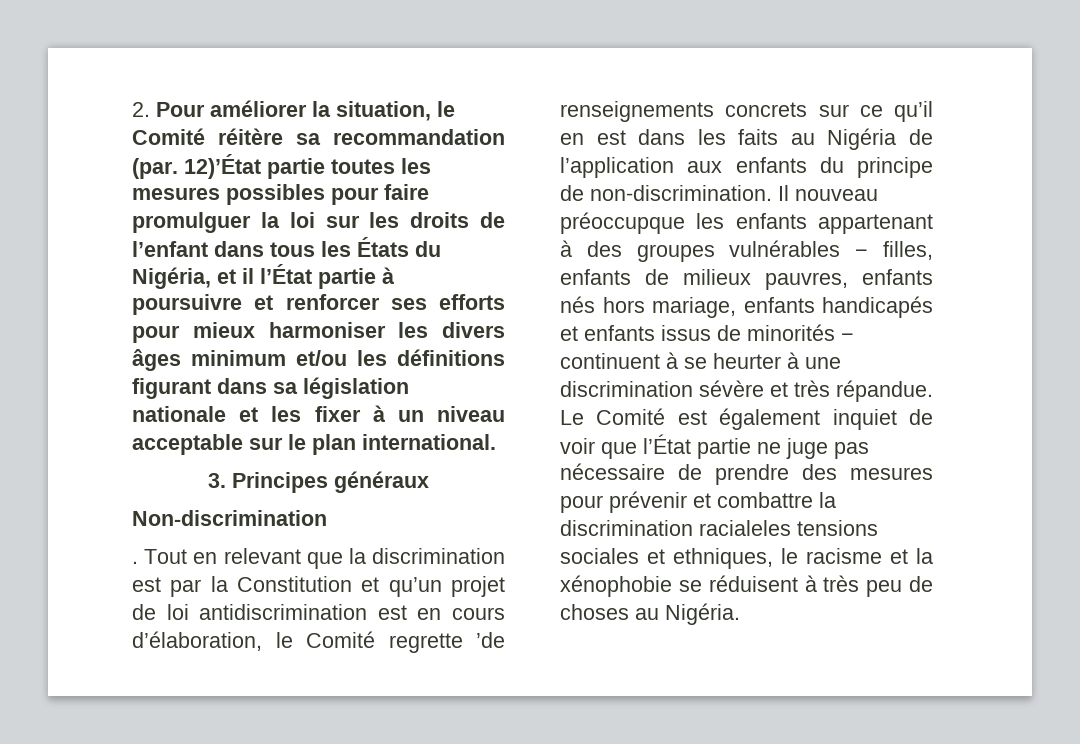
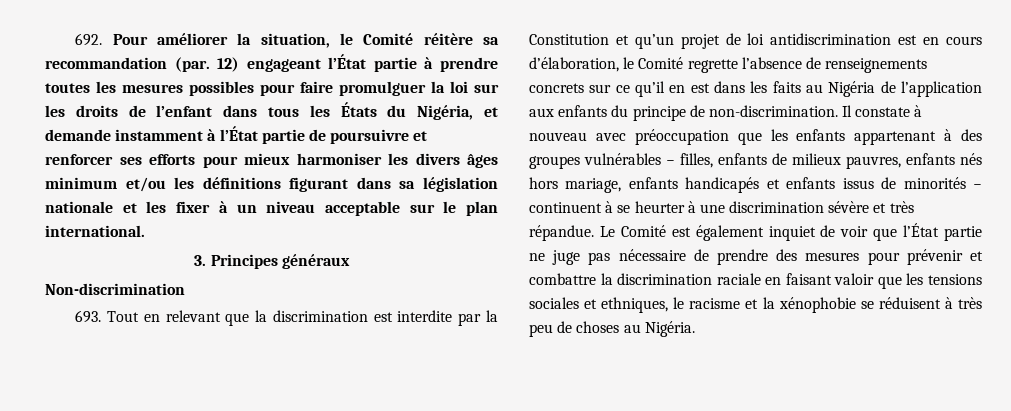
[132,102,150,117] 2. -> [75,33,103,46] 692.
[184,154,325,179] 12)’État partie -> [217,54,498,72] 12) engageant l’État partie à prendre
[242,264,395,289] il l’État partie à -> [45,126,326,144] demande instamment à l’État partie de
[132,561,138,564] . -> [75,310,102,323] 693.
(161, 584) none -> [397,310,453,322] interdite
[476,632,505,648] ’de -> [741,57,821,69] l’absence de
[795,189,878,201] [560,212,685,234] nouveau préoccupque -> [855,105,923,117] [529,129,762,145] constate à nouveau avec préoccupation que
[699,520,791,536] racialeles -> [716,273,924,289] raciale en faisant valoir que les

